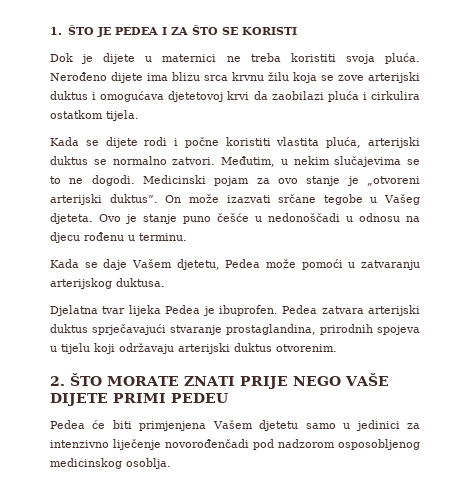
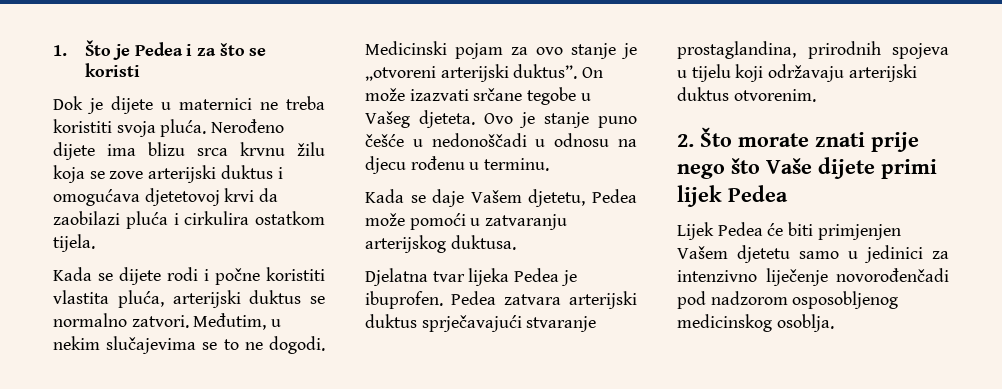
[67,25,297,37] ŠTO JE PEDEA I ZA ŠTO SE KORISTI -> [85,40,267,60] [85,63,141,77] Što je Pedea i za što se koristi
[70,373,389,389] [50,393,228,406] ŠTO MORATE ZNATI PRIJE NEGO VAŠE DIJETE PRIMI PEDEU // -> [700,127,919,152] [677,157,937,179] [677,185,788,207] [677,222,714,240] Što morate znati prije nego što Vaše dijete primi lijek Pedea // Lijek
[139,421,207,431] primjenjena -> [817,224,901,240] primjenjen

